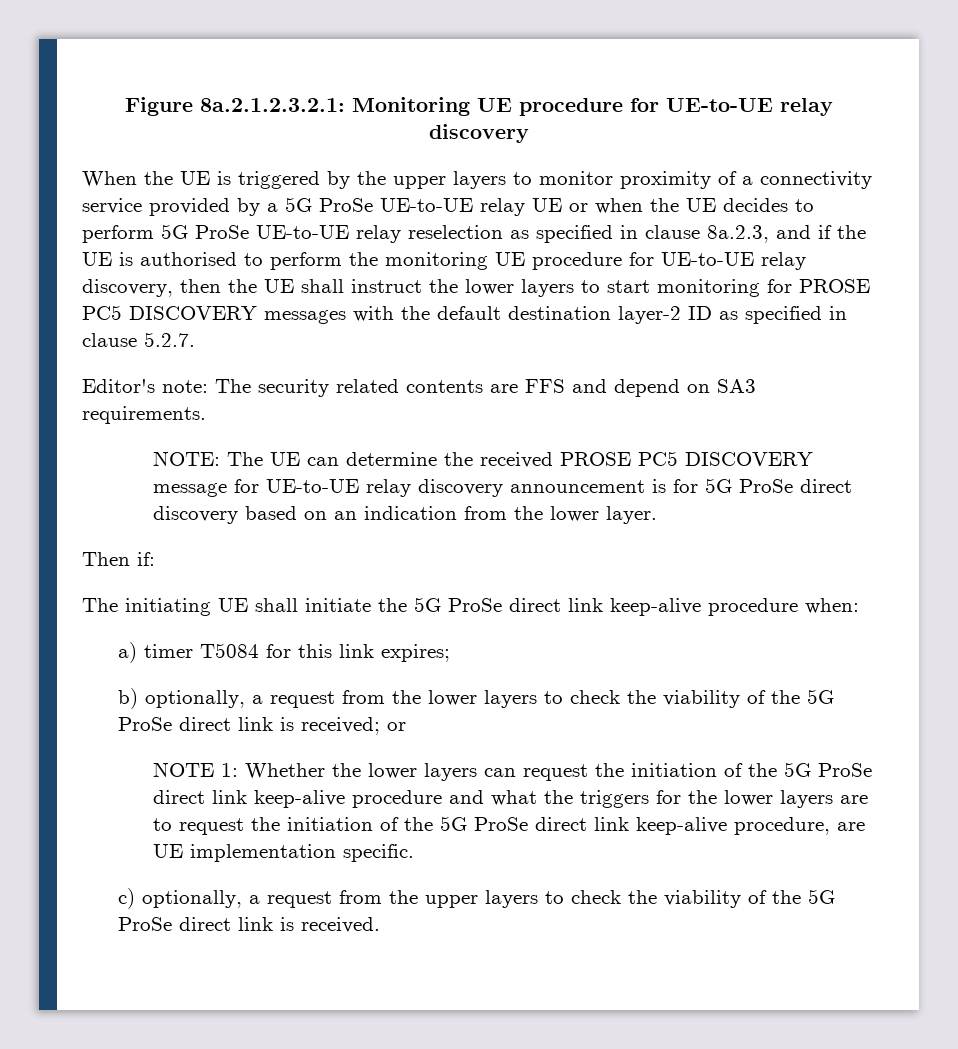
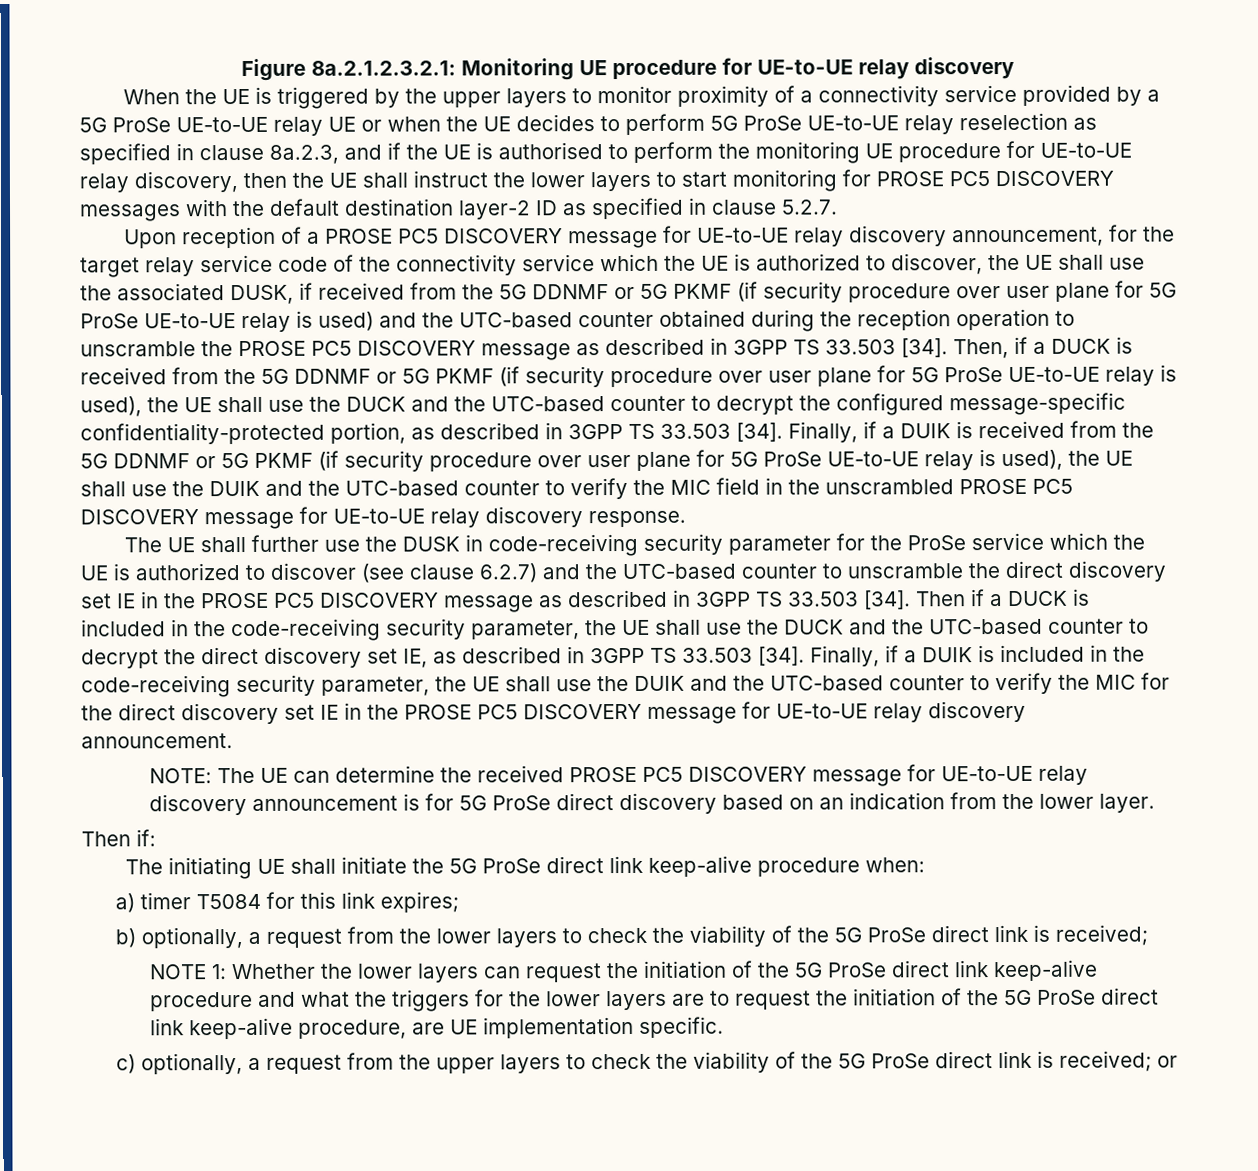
[82,379,756,397] [82,406,206,424] Editor's note: The security related contents are FFS and depend on SA3 requirements. -> [124,224,1176,249] [80,253,1145,278] [80,280,1177,305] [80,308,1075,333] [80,336,1133,361] [80,364,1177,388] [80,392,1126,417] [80,420,1154,445] [80,449,1133,472] [80,477,1073,500] [80,506,686,530] [124,532,1146,557] [80,560,1166,583] [81,588,1090,613] [81,618,1149,642] [81,644,1145,669] [81,672,1170,698] [81,700,1026,725] [81,733,233,749] Upon reception of a PROSE PC5 DISCOVERY message for UE-to-UE relay discovery announcement, for the target relay service code of the connectivity service which the UE is authorized to discover, the UE shall use the associated DUSK, if received from the 5G DDNMF or 5G PKMF (if security procedure over user plane for 5G ProSe UE-to-UE relay is used) and the UTC-based counter obtained during the reception operation to unscramble the PROSE PC5 DISCOVERY message as described in 3GPP TS 33.503 [34]. Then, if a DUCK is received from the 5G DDNMF or 5G PKMF (if security procedure over user plane for 5G ProSe UE-to-UE relay is used), the UE shall use the DUCK and the UTC-based counter to decrypt the configured message-specific confidentiality-protected portion, as described in 3GPP TS 33.503 [34]. Finally, if a DUIK is received from the 5G DDNMF or 5G PKMF (if security procedure over user plane for 5G ProSe UE-to-UE relay is used), the UE shall use the DUIK and the UTC-based counter to verify the MIC field in the unscrambled PROSE PC5 DISCOVERY message for UE-to-UE relay discovery response. // The UE shall further use the DUSK in code-receiving security parameter for the ProSe service which the UE is authorized to discover (see clause 6.2.7) and the UTC-based counter to unscramble the direct discovery set IE in the PROSE PC5 DISCOVERY message as described in 3GPP TS 33.503 [34]. Then if a DUCK is included in the code-receiving security parameter, the UE shall use the DUCK and the UTC-based counter to decrypt the direct discovery set IE, as described in 3GPP TS 33.503 [34]. Finally, if a DUIK is included in the code-receiving security parameter, the UE shall use the DUIK and the UTC-based counter to verify the MIC for the direct discovery set IE in the PROSE PC5 DISCOVERY message for UE-to-UE relay discovery announcement.
[386,722,406,731] or -> (1148, 935) none
[300,917,380,933] received. -> [1058,1050,1178,1072] received; or

